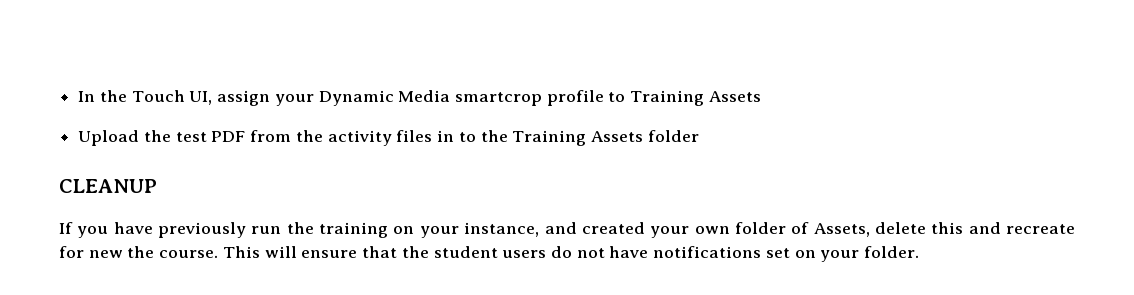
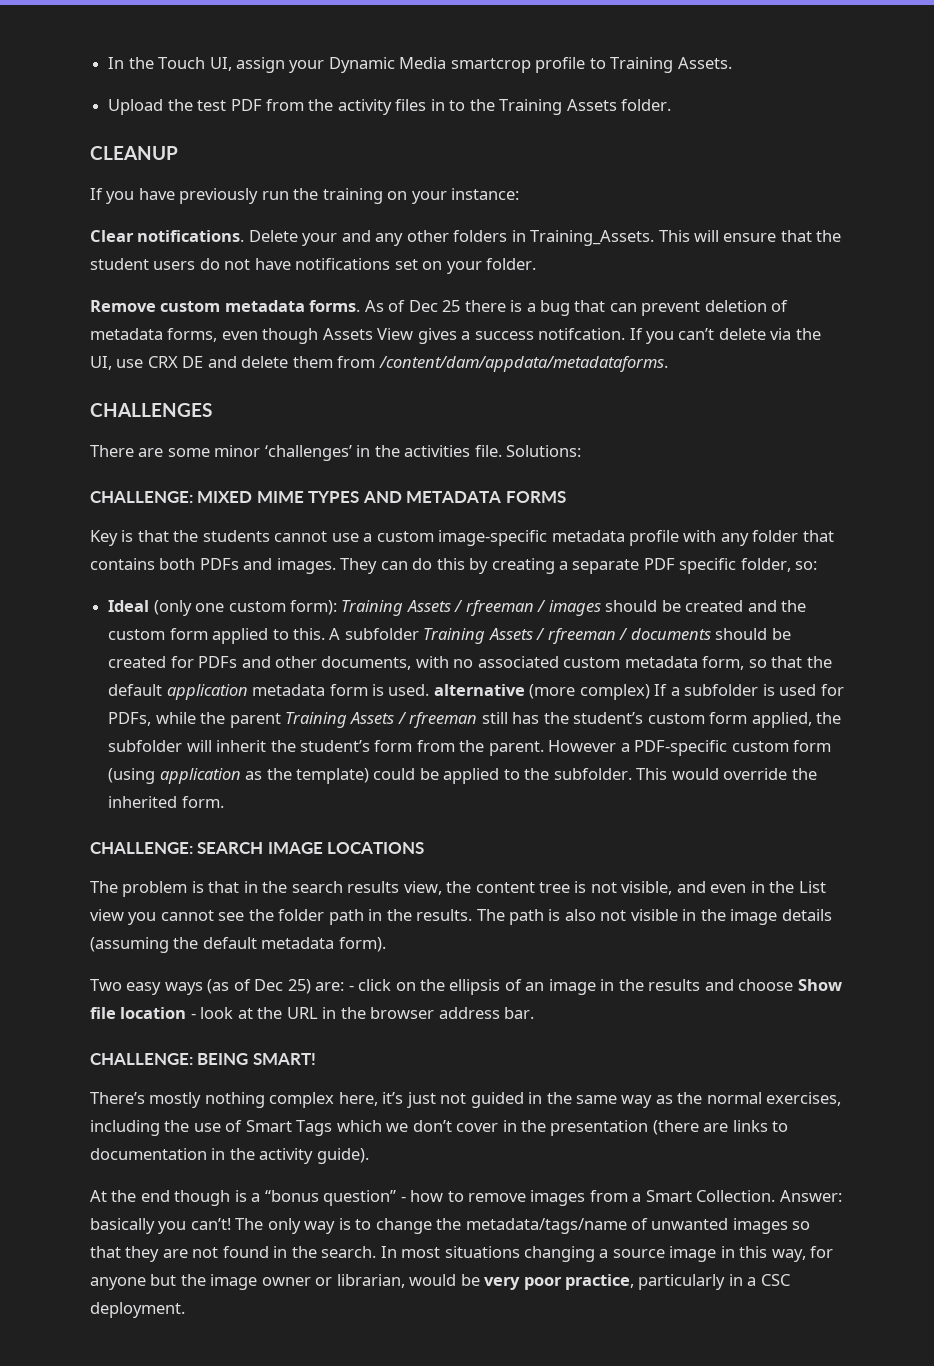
[708,91,761,102] Assets -> [677,57,732,69] Assets.
[647,130,699,142] folder -> [621,99,672,111] folder.
[464,222,1076,238] [59,246,219,258] instance, and created your own folder of Assets, delete this and recreate for new the course. -> [451,188,520,200] [90,230,655,246] instance: // Clear notifications. Delete your and any other folders in Training_Assets.
(920, 252) none -> [90,300,789,316] [90,328,821,344] [90,356,668,372] [90,403,212,417] [90,445,582,461] [90,491,566,503] [90,530,834,546] [90,558,818,574] [108,600,806,616] [108,628,791,644] [108,656,832,670] [108,684,844,700] [108,712,841,728] [108,740,832,756] [108,768,817,784] [108,796,224,808] [90,842,425,854] [90,881,826,897] [90,909,832,925] [90,937,386,953] [90,979,842,995] [90,1007,535,1019] [90,1053,316,1065] [90,1092,842,1108] [90,1120,789,1136] [90,1148,369,1164] [90,1190,842,1206] [90,1218,811,1234] [90,1246,834,1262] [90,1274,790,1290] [90,1302,185,1318] // Remove custom metadata forms. As of Dec 25 there is a bug that can prevent deletion of metadata forms, even though Assets View gives a success notifcation. If you can’t delete via the UI, use CRX DE and delete them from /content/dam/appdata/metadataforms. // CHALLENGES // There are some minor ‘challenges’ in the activities file. Solutions: // CHALLENGE: MIXED MIME TYPES AND METADATA FORMS // Key is that the students cannot use a custom image-specific metadata profile with any folder that contains both PDFs and images. They can do this by creating a separate PDF specific folder, so: // Ideal (only one custom form): Training Assets / rfreeman / images should be created and the custom form applied to this. A subfolder Training Assets / rfreeman / documents should be created for PDFs and other documents, with no associated custom metadata form, so that the default application metadata form is used. alternative (more complex) If a subfolder is used for PDFs, while the parent Training Assets / rfreeman still has the student’s custom form applied, the subfolder will inherit the student’s form from the parent. However a PDF-specific custom form (using application as the template) could be applied to the subfolder. This would override the inherited form. // CHALLENGE: SEARCH IMAGE LOCATIONS // The problem is that in the search results view, the content tree is not visible, and even in the List view you cannot see the folder path in the results. The path is also not visible in the image details (assuming the default metadata form). // Two easy ways (as of Dec 25) are: - click on the ellipsis of an image in the results and choose Show file location - look at the URL in the browser address bar. // CHALLENGE: BEING SMART! // There’s mostly nothing complex here, it’s just not guided in the same way as the normal exercises, including the use of Smart Tags which we don’t cover in the presentation (there are links to documentation in the activity guide). // At the end though is a “bonus question” - how to remove images from a Smart Collection. Answer: basically you can’t! The only way is to change the metadata/tags/name of unwanted images so that they are not found in the search. In most situations changing a source image in this way, for anyone but the image owner or librarian, would be very poor practice, particularly in a CSC deployment.

